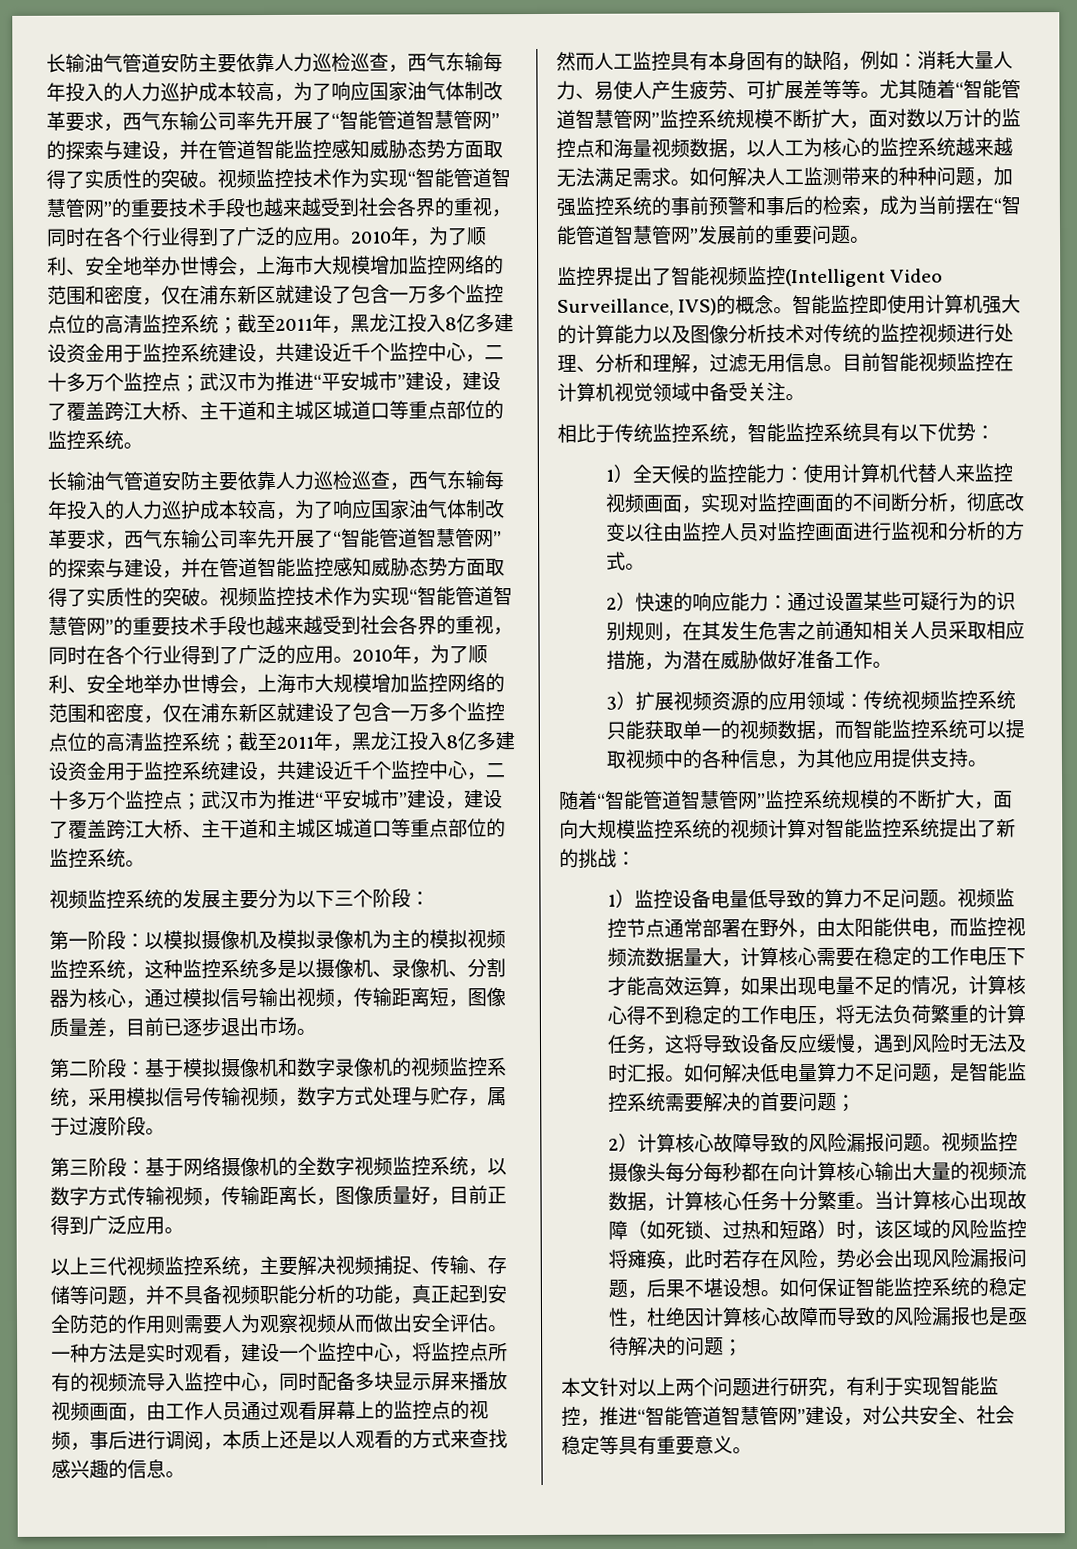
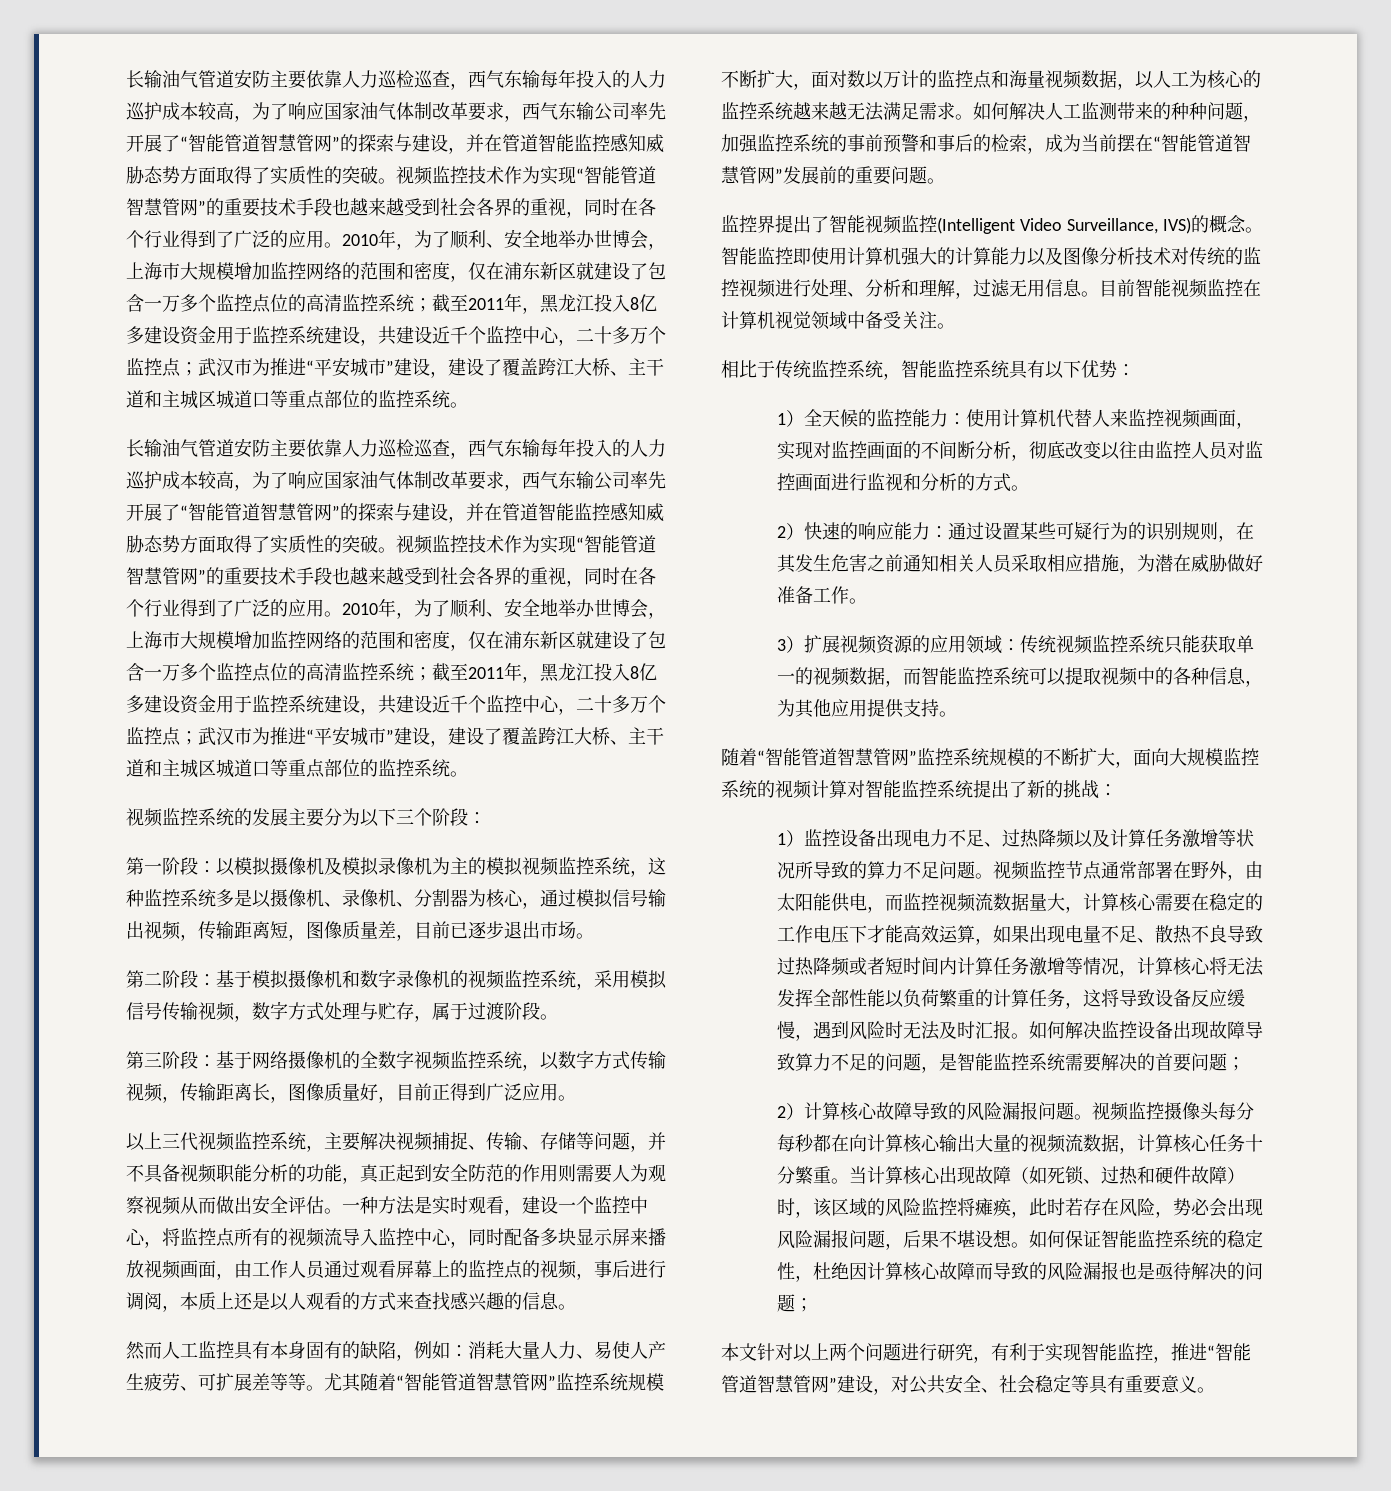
[710,889,769,909] 电量低 -> [875,829,1254,848] [776,861,813,879] 出现电力不足、过热降频以及计算任务激增等状况所
[892,975,1027,996] [607,1004,894,1025] 的情况，计算核心得不到稳定的工作电压，将无法 -> [1136,925,1263,944] [776,957,1264,977] [776,988,904,1008] 、散热不良导致过热降频或者短时间内计算任务激增等情况，计算核心将无法发挥全部性能以
[760,1062,895,1083] 低电量算力不足 -> [1100,1021,1263,1039] [776,1053,885,1071] 监控设备出现故障导致算力不足的
[779,1219,819,1240] 短路 -> [1154,1166,1227,1184] 硬件故障

